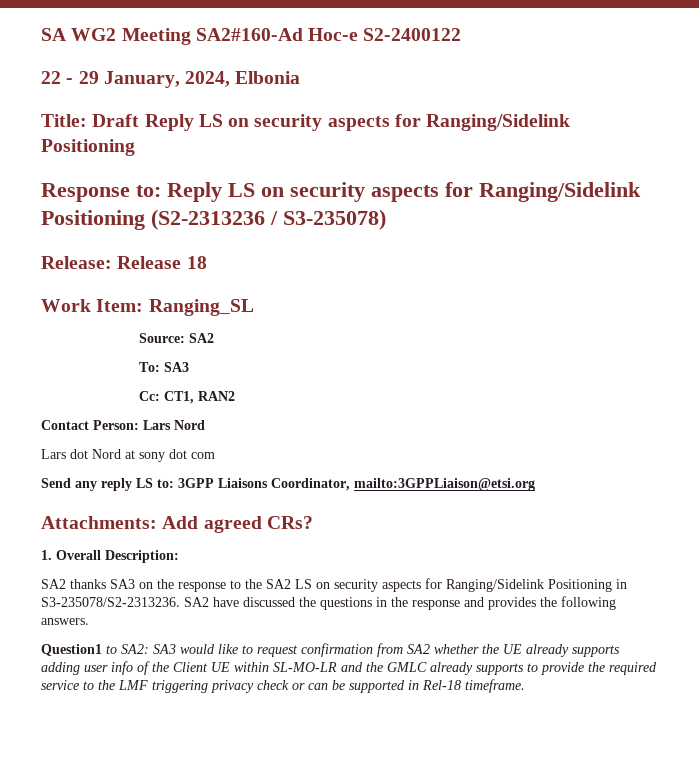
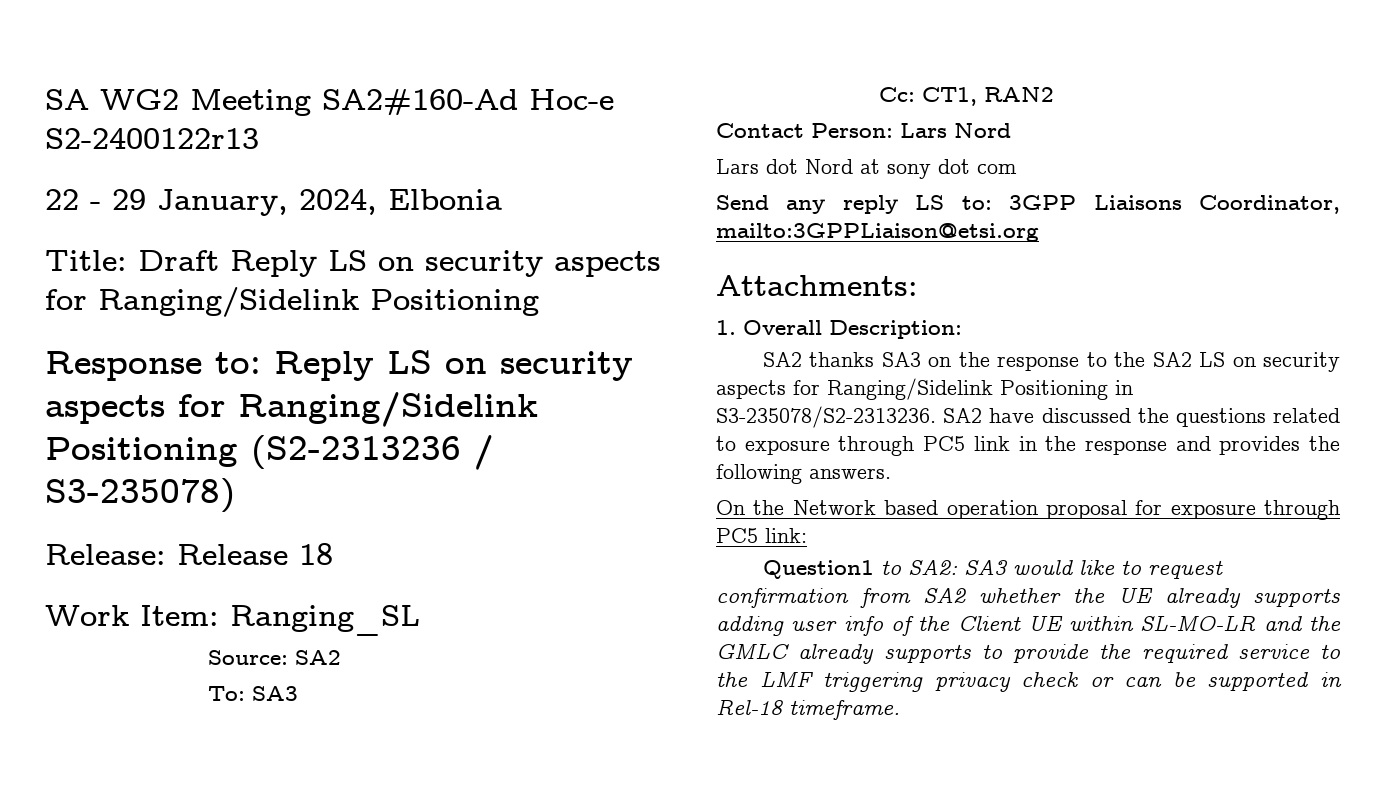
[363,28,462,41] S2-2400122 -> [45,128,259,149] S2-2400122r13
[162,516,313,533] Add agreed CRs? -> (918, 285) none
(372, 603) none -> [1273,408,1340,423] [716,436,1010,456] related to exposure through PC5 link
(89, 621) none -> [716,500,1340,520] [716,528,807,543] // On the Network based operation proposal for exposure through PC5 link:

